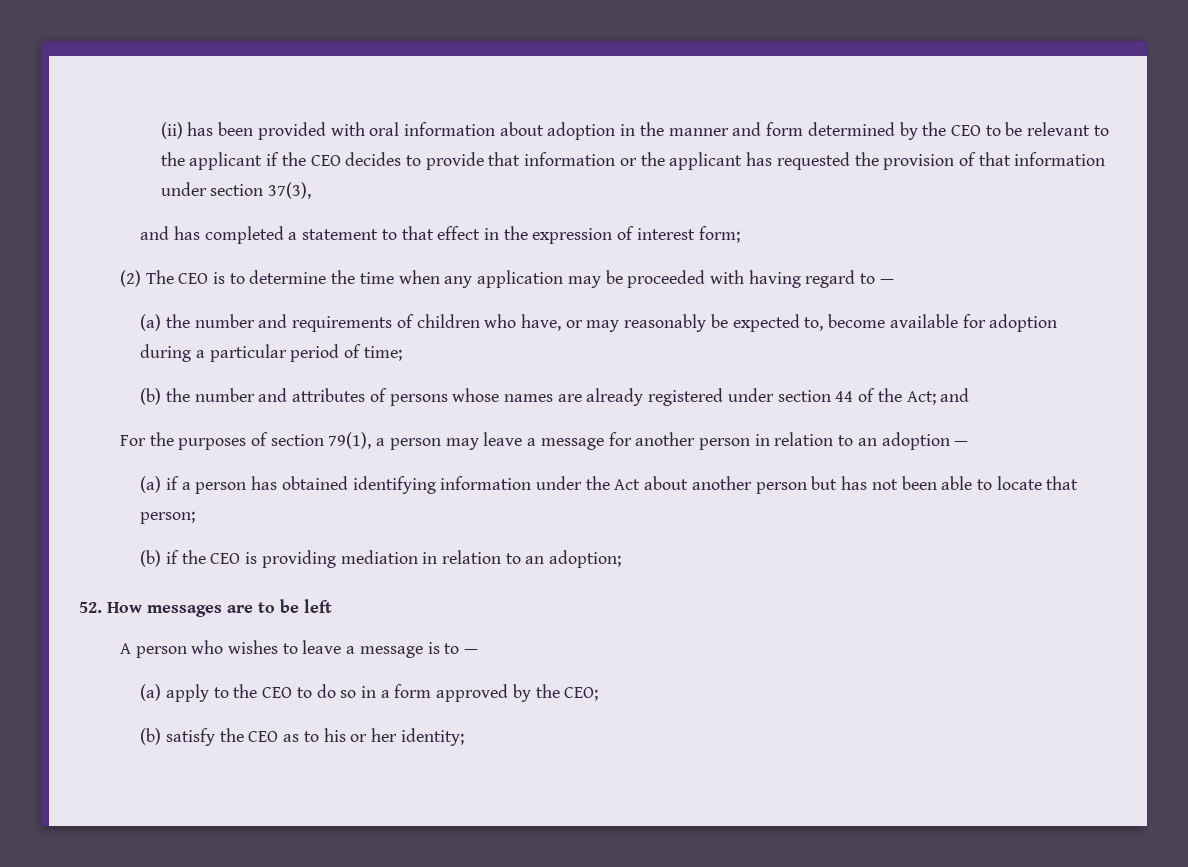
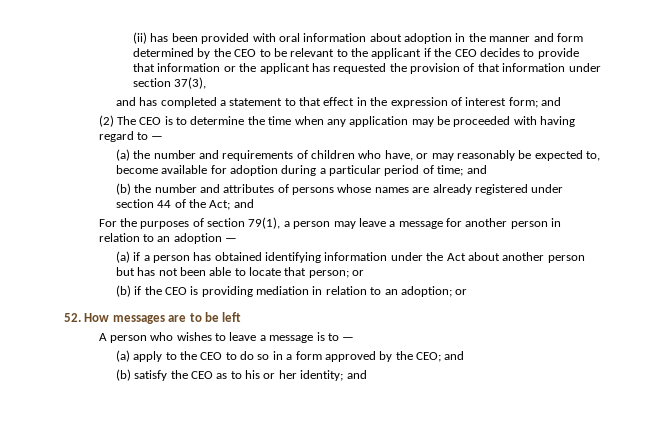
(740, 234) none -> [541,97,562,106] and
(402, 353) none -> [466,165,487,174] and
(196, 517) none -> [352,270,365,276] or
(622, 559) none -> [455,289,468,295] or
(599, 694) none -> [444,351,465,360] and
(464, 737) none -> [346,370,367,379] and

